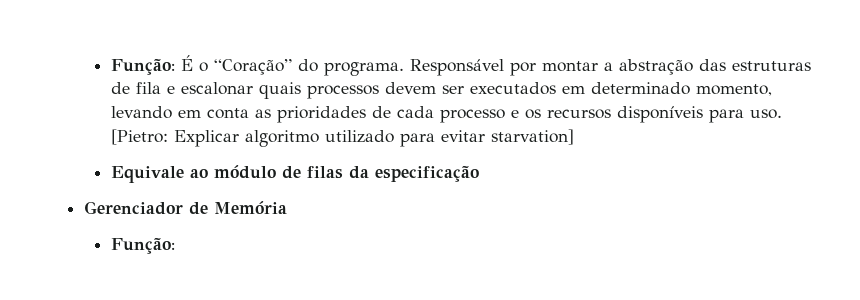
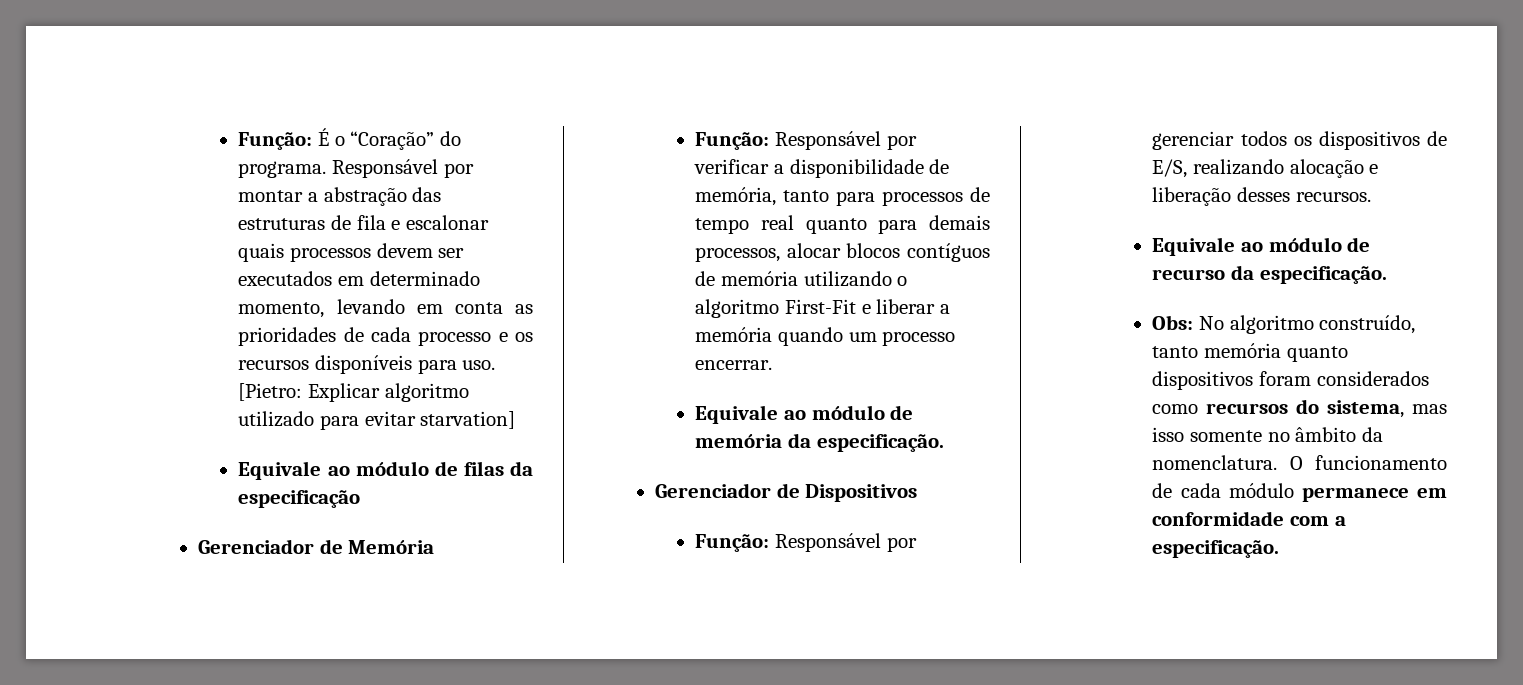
(175, 245) none -> [775,131,917,150] [694,159,950,178] [695,187,990,206] [695,215,990,234] [695,243,990,262] [695,271,908,287] [695,299,950,318] [695,327,956,346] [695,360,773,370] [695,405,914,424] [695,433,944,452] [655,483,918,502] [695,533,917,552] [1152,131,1447,150] [1152,159,1379,178] [1152,187,1371,206] [1152,237,1371,256] [1152,265,1387,284] [1152,315,1416,334] [1152,343,1348,362] [1152,371,1429,390] [1152,399,1447,418] [1152,427,1383,442] [1152,455,1447,470] [1152,483,1447,502] [1152,511,1346,526] [1152,540,1280,558] Responsável por verificar a disponibilidade de memória, tanto para processos de tempo real quanto para demais processos, alocar blocos contíguos de memória utilizando o algoritmo First-Fit e liberar a memória quando um processo encerrar. // Equivale ao módulo de memória da especificação. // Gerenciador de Dispositivos // Função: Responsável por gerenciar todos os dispositivos de E/S, realizando alocação e liberação desses recursos. // Equivale ao módulo de recurso da especificação. // Obs: No algoritmo construído, tanto memória quanto dispositivos foram considerados como recursos do sistema, mas isso somente no âmbito da nomenclatura. O funcionamento de cada módulo permanece em conformidade com a especificação.

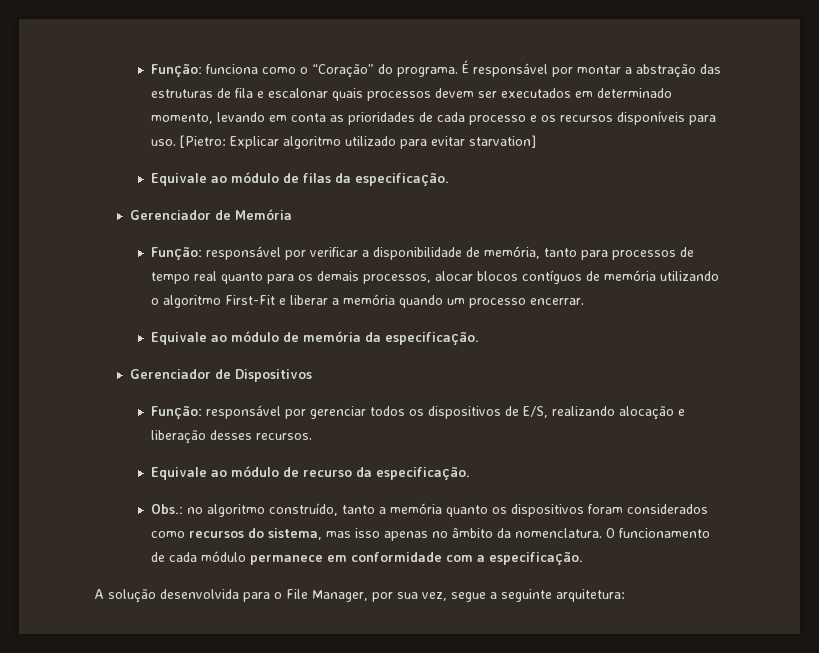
[238,128,330,150] Função: É -> [150,64,296,77] Função: funciona como
[332,159,439,178] Responsável -> [461,60,548,77] É responsável
[238,490,361,508] especificação -> [354,173,449,186] especificação.
[775,131,882,150] Responsável -> [205,246,281,260] responsável
(918, 226) none -> [297,274,313,281] os
[775,533,882,552] Responsável -> [205,405,281,419] responsável
[1152,315,1225,330] Obs: No -> [150,504,203,514] Obs.: no
(1199, 352) none -> [378,507,386,514] a
(1348, 354) none -> [491,507,507,514] os
[1190,430,1263,442] somente -> [383,531,428,541] apenas
(1280, 549) none -> [94,589,625,603] // A solução desenvolvida para o File Manager, por sua vez, segue a seguinte arquitetura:

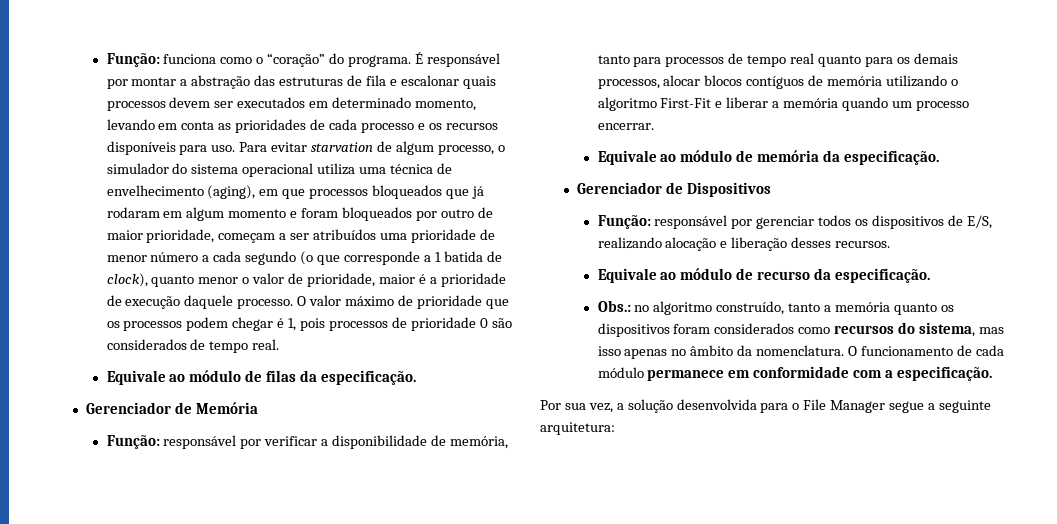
[311,64,374,78] “Coração” -> [267,53,326,67] “coração”
[179,135,536,149] [Pietro: Explicar algoritmo utilizado para evitar starvation] -> [239,141,505,155] [106,163,452,177] [106,185,484,199] [106,207,493,221] [106,229,495,243] [106,251,502,265] [106,273,506,287] [106,295,509,309] [106,317,512,331] [106,339,280,353] Para evitar starvation de algum processo, o simulador do sistema operacional utiliza uma técnica de envelhecimento (aging), em que processos bloqueados que já rodaram em algum momento e foram bloqueados por outro de maior prioridade, começam a ser atribuídos uma prioridade de menor número a cada segundo (o que corresponde a 1 batida de clock), quanto menor o valor de prioridade, maior é a prioridade de execução daquele processo. O valor máximo de prioridade que os processos podem chegar é 1, pois processos de prioridade 0 são considerados de tempo real.
[94,589,104,599] A -> [540,400,624,413] Por sua vez, a
[312,590,447,602] Manager, por sua vez, -> [830,400,886,413] Manager

